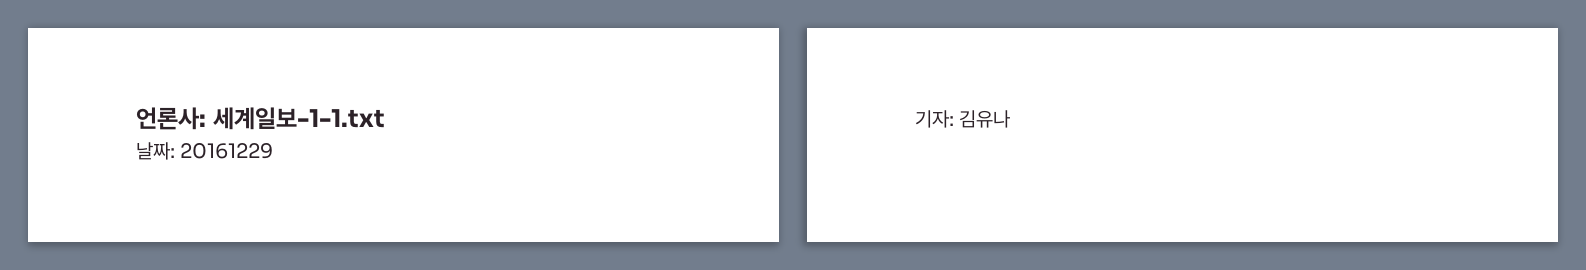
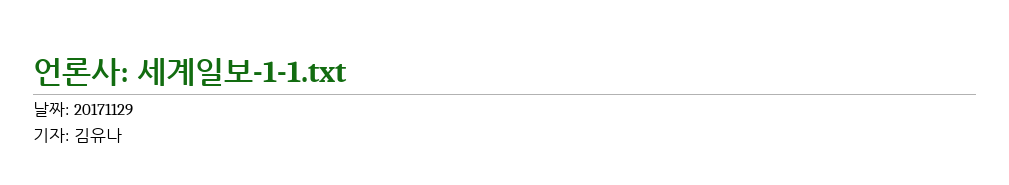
[180,143,274,159] 20161229 -> [73,103,133,116] 20171129

